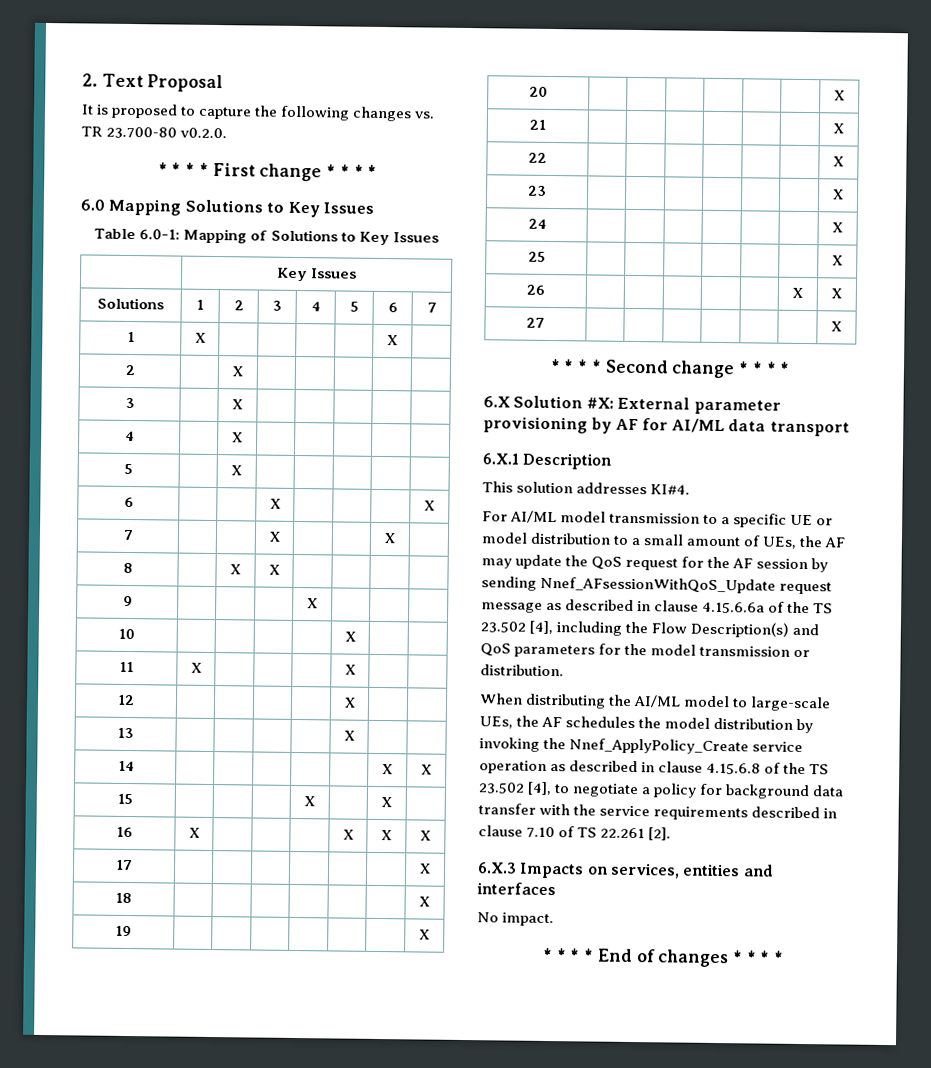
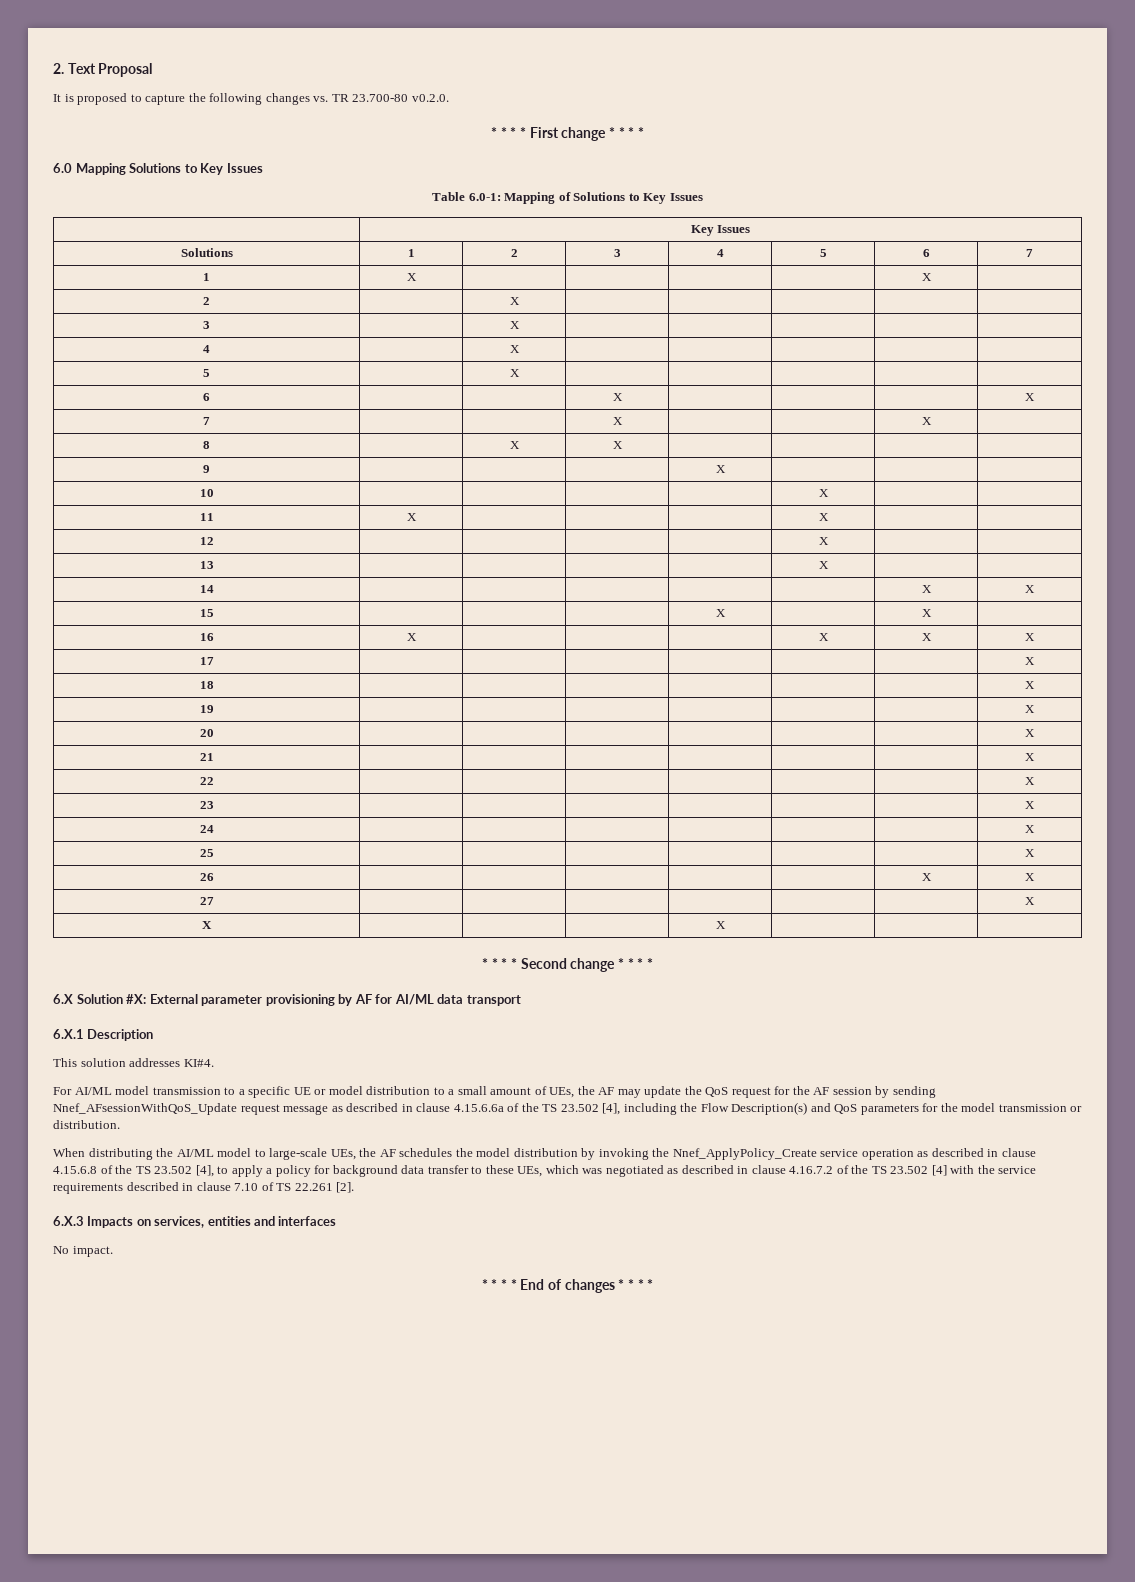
(842, 326) none -> [202,921,212,929] [715,921,726,929] // X | | | | X | | |
[572,783,640,798] negotiate -> [231,1165,263,1177] apply
(536, 809) none -> [471,1165,947,1177] to these UEs, which was negotiated as described in clause 4.16.7.2 of the TS 23.502 [4]

